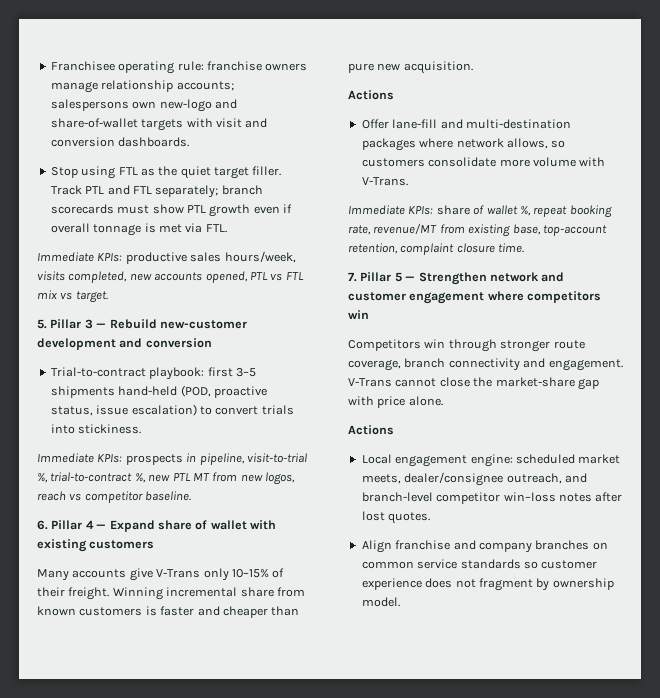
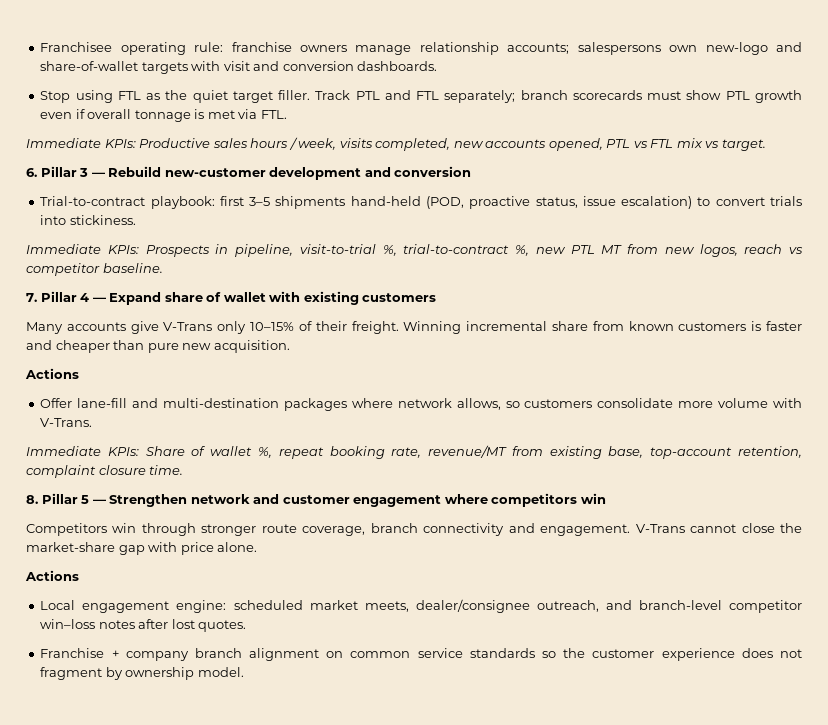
[125,251,296,264] productive sales hours/week, -> [139,137,337,150] Productive sales hours / week,
[37,319,47,329] 5. -> [26,168,37,177] 6.
[125,454,183,465] prospects -> [145,245,210,257] Prospects
[37,520,48,530] 6. -> [26,293,37,302] 7.
[436,205,470,215] share -> [145,446,185,456] Share
[348,272,357,282] 7. -> [26,495,38,504] 8.
[361,540,590,553] Align franchise and company branches -> [40,648,320,661] Franchise + company branch alignment
(538, 565) none -> [563,648,586,658] the

